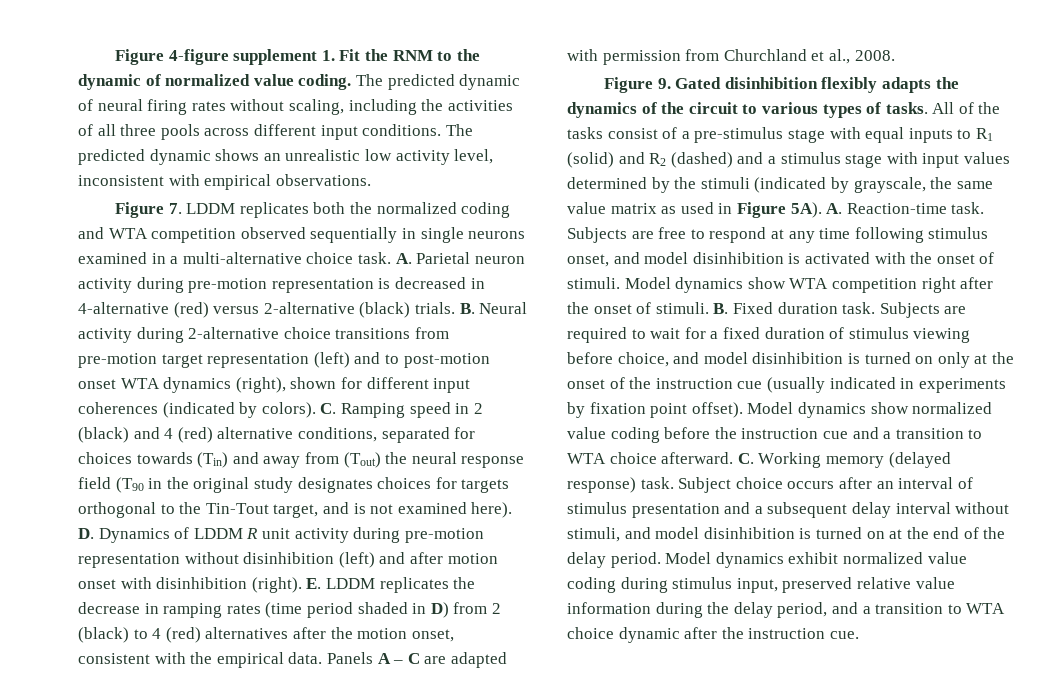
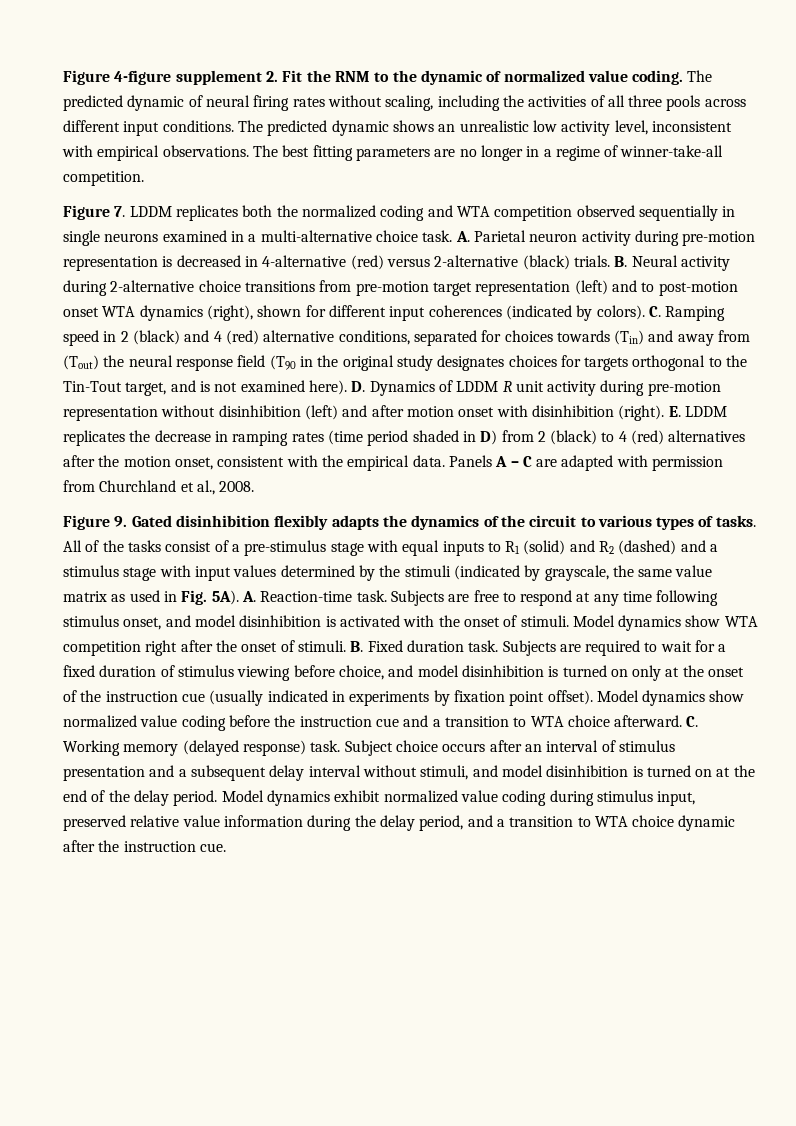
[321,50,335,61] 1. -> [265,71,278,82] 2.
(371, 180) none -> [252,145,724,161] [63,171,144,186] The best fitting parameters are no longer in a regime of winner-take-all competition.
[736,202,786,218] Figure -> [181,590,208,605] Fig.

